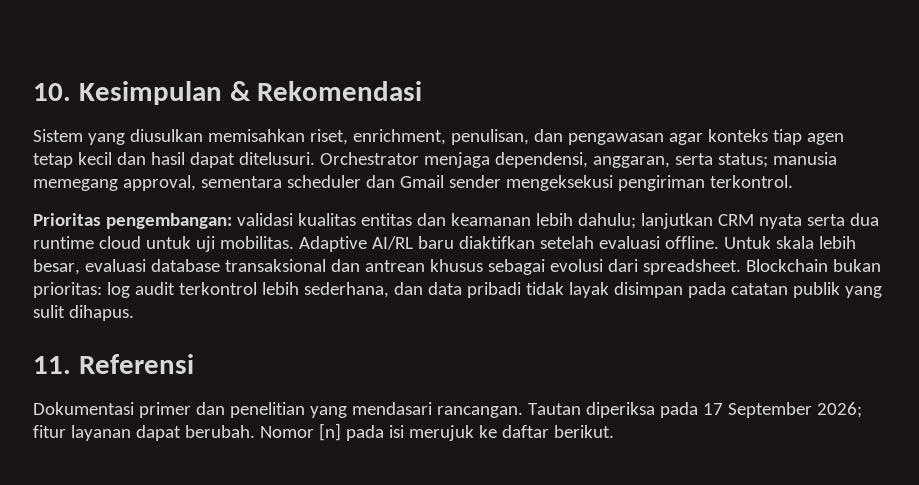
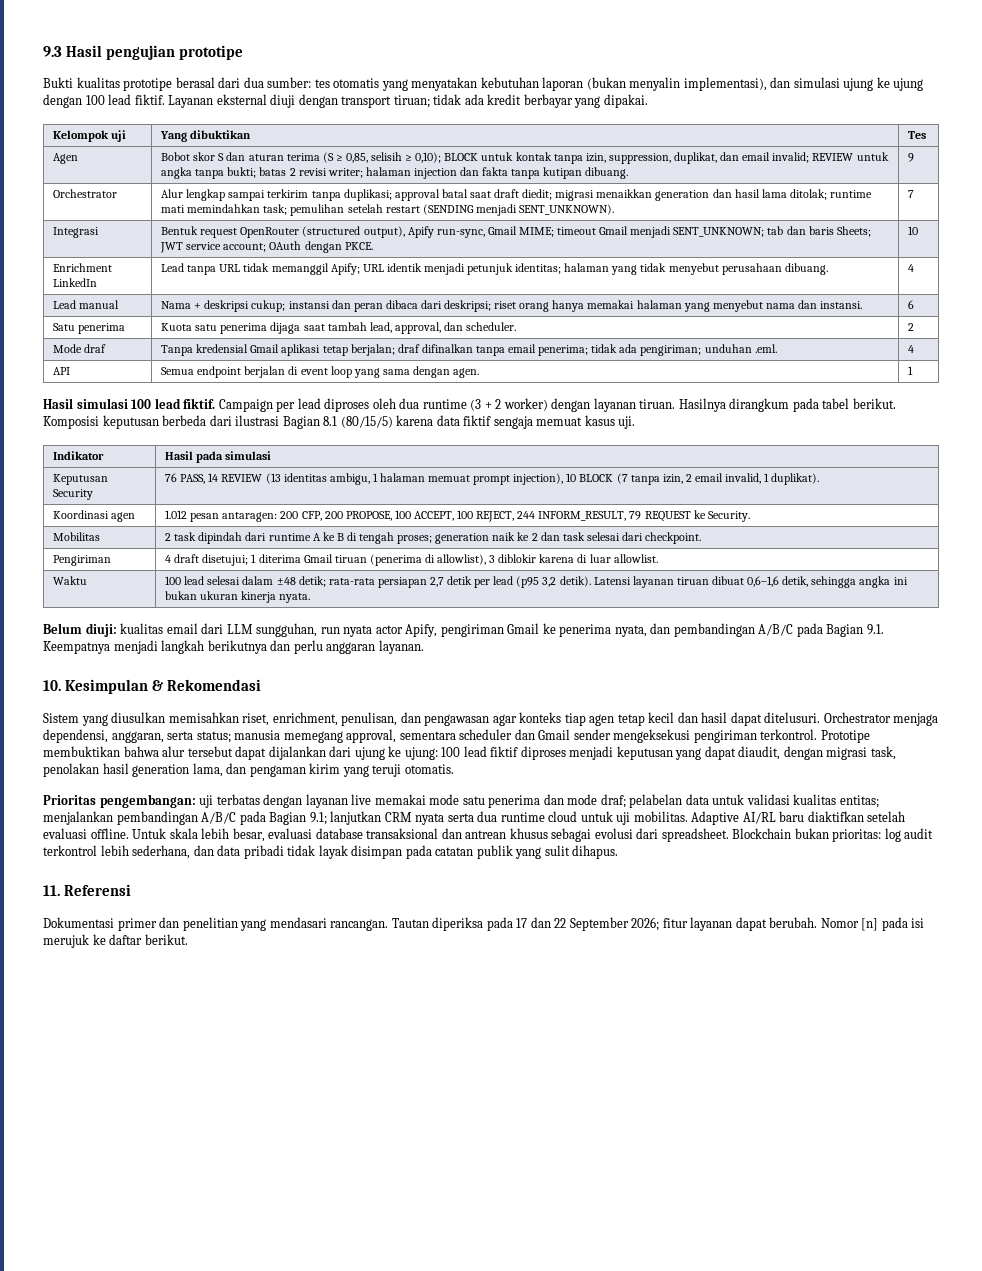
(33, 92) none -> [43,45,243,60] [43,77,924,91] [43,94,648,108] [53,130,127,142] [160,130,252,142] [908,131,927,139] [53,153,79,164] [161,152,889,164] [161,167,629,179] [908,153,915,162] [53,189,118,198] [161,189,872,201] [161,204,614,216] [908,190,915,198] [53,227,100,238] [161,226,871,238] [160,241,373,253] [908,226,919,235] [53,263,113,272] [53,278,98,287] [161,263,828,275] [908,264,915,272] [53,300,120,309] [161,300,863,312] [908,300,915,309] [53,323,126,334] [161,322,517,334] [908,323,915,331] [53,344,107,353] [161,344,777,356] [908,345,915,353] [53,367,71,375] [161,366,480,378] [908,366,914,375] [43,398,896,412] [43,415,636,429] [53,451,105,460] [165,451,272,463] [53,474,109,485] [53,489,94,500] [165,473,820,485] [53,510,136,522] [165,510,750,522] [53,532,101,541] [165,532,702,544] [53,555,112,566] [165,554,658,566] [53,576,88,585] [165,576,908,588] [165,591,311,603] [43,623,884,637] [43,640,424,654] 9.3 Hasil pengujian prototipe // Bukti kualitas prototipe berasal dari dua sumber: tes otomatis yang menyatakan kebutuhan laporan (bukan menyalin implementasi), dan simulasi ujung ke ujung dengan 100 lead fiktif. Layanan eksternal diuji dengan transport tiruan; tidak ada kredit berbayar yang dipakai. // Kelompok uji | Yang dibuktikan | Tes // Agen | Bobot skor S dan aturan terima (S ≥ 0,85, selisih ≥ 0,10); BLOCK untuk kontak tanpa izin, suppression, duplikat, dan email invalid; REVIEW untuk angka tanpa bukti; batas 2 revisi writer; halaman injection dan fakta tanpa kutipan dibuang. | 9 // Orchestrator | Alur lengkap sampai terkirim tanpa duplikasi; approval batal saat draft diedit; migrasi menaikkan generation dan hasil lama ditolak; runtime mati memindahkan task; pemulihan setelah restart (SENDING menjadi SENT_UNKNOWN). | 7 // Integrasi | Bentuk request OpenRouter (structured output), Apify run-sync, Gmail MIME; timeout Gmail menjadi SENT_UNKNOWN; tab dan baris Sheets; JWT service account; OAuth dengan PKCE. | 10 // Enrichment LinkedIn | Lead tanpa URL tidak memanggil Apify; URL identik menjadi petunjuk identitas; halaman yang tidak menyebut perusahaan dibuang. | 4 // Lead manual | Nama + deskripsi cukup; instansi dan peran dibaca dari deskripsi; riset orang hanya memakai halaman yang menyebut nama dan instansi. | 6 // Satu penerima | Kuota satu penerima dijaga saat tambah lead, approval, dan scheduler. | 2 // Mode draf | Tanpa kredensial Gmail aplikasi tetap berjalan; draf difinalkan tanpa email penerima; tidak ada pengiriman; unduhan .eml. | 4 // API | Semua endpoint berjalan di event loop yang sama dengan agen. | 1 // Hasil simulasi 100 lead fiktif. Campaign per lead diproses oleh dua runtime (3 + 2 worker) dengan layanan tiruan. Hasilnya dirangkum pada tabel berikut. Komposisi keputusan berbeda dari ilustrasi Bagian 8.1 (80/15/5) karena data fiktif sengaja memuat kasus uji. // Indikator | Hasil pada simulasi // Keputusan Security | 76 PASS, 14 REVIEW (13 identitas ambigu, 1 halaman memuat prompt injection), 10 BLOCK (7 tanpa izin, 2 email invalid, 1 duplikat). // Koordinasi agen | 1.012 pesan antaragen: 200 CFP, 200 PROPOSE, 100 ACCEPT, 100 REJECT, 244 INFORM_RESULT, 79 REQUEST ke Security. // Mobilitas | 2 task dipindah dari runtime A ke B di tengah proses; generation naik ke 2 dan task selesai dari checkpoint. // Pengiriman | 4 draft disetujui; 1 diterima Gmail tiruan (penerima di allowlist), 3 diblokir karena di luar allowlist. // Waktu | 100 lead selesai dalam ±48 detik; rata-rata persiapan 2,7 detik per lead (p95 3,2 detik). Latensi layanan tiruan dibuat 0,6–1,6 detik, sehingga angka ini bukan ukuran kinerja nyata. // Belum diuji: kualitas email dari LLM sungguhan, run nyata actor Apify, pengiriman Gmail ke penerima nyata, dan pembandingan A/B/C pada Bagian 9.1. Keempatnya menjadi langkah berikutnya dan perlu anggaran layanan. //
[33,213,636,229] // Prioritas pengembangan: validasi kualitas entitas dan keamanan lebih dahulu; -> [820,730,870,743] [43,746,896,760] [43,763,454,777] [43,794,879,808] [43,811,327,825] Prototipe membuktikan bahwa alur tersebut dapat dijalankan dari ujung ke ujung: 100 lead fiktif diproses menjadi keputusan yang dapat diaudit, dengan migrasi task, penolakan hasil generation lama, dan pengaman kirim yang teruji otomatis. // Prioritas pengembangan: uji terbatas dengan layanan live memakai mode satu penerima dan mode draf; pelabelan data untuk validasi kualitas entitas; menjalankan pembandingan A/B/C pada Bagian 9.1;
(723, 409) none -> [530,917,567,928] dan 22

